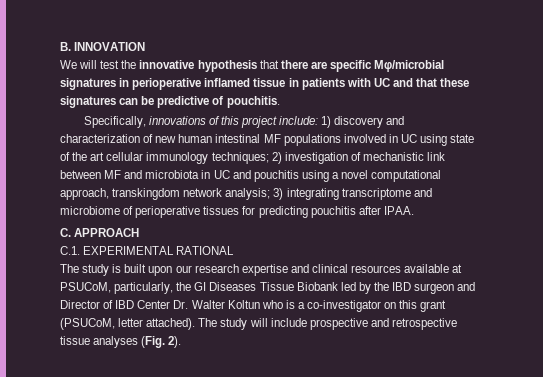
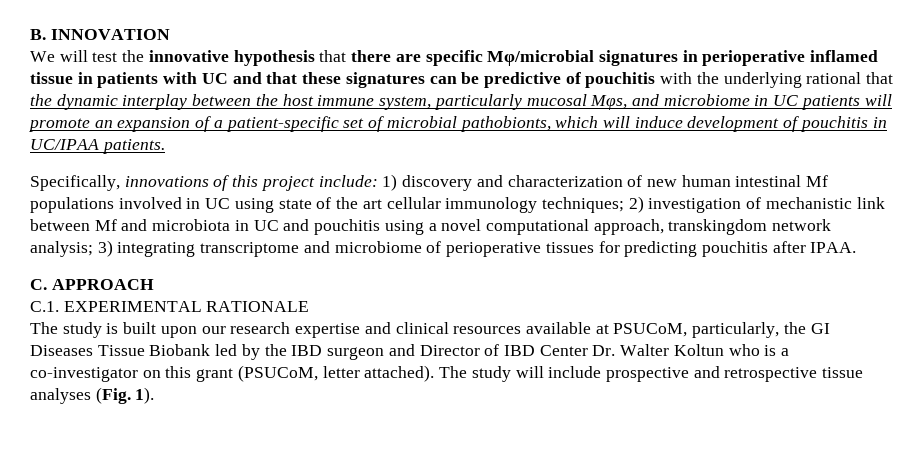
[226,96,280,108] pouchitis. -> [585,72,894,88] [30,94,892,110] [28,116,887,132] [30,139,165,154] pouchitis with the underlying rational that the dynamic interplay between the host immune system, particularly mucosal Mφs, and microbiome in UC patients will promote an expansion of a patient-specific set of microbial pathobionts, which will induce development of pouchitis in UC/IPAA patients.
[263,134,281,143] MF -> [806,175,829,187] Mf
[104,170,122,179] MF -> [94,219,117,231] Mf
[176,246,235,255] RATIONAL -> [206,301,310,312] RATIONALE
[168,336,182,348] 2). -> [135,387,155,404] 1).

